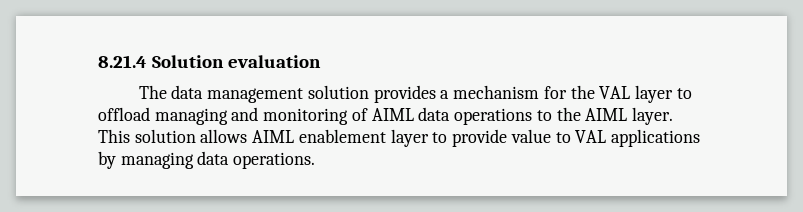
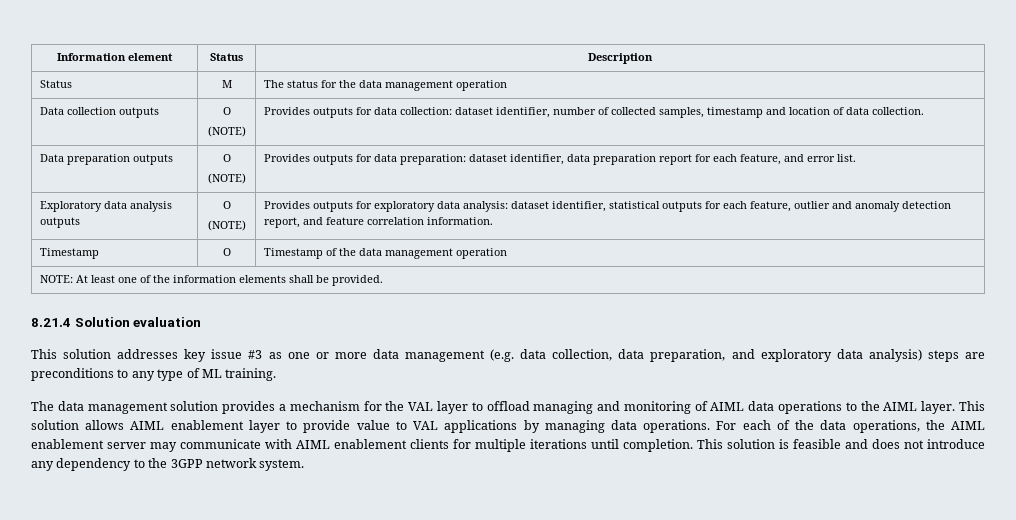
[98,55,321,68] 8.21.4 Solution evaluation -> [57,53,173,61] [210,53,243,61] [588,53,653,64] [40,80,73,88] [221,80,232,88] [264,80,508,91] [40,107,160,118] [222,107,231,115] [207,126,246,137] [264,107,925,118] [40,154,174,165] [222,154,231,162] [207,173,246,184] [264,154,857,165] [40,201,173,212] [40,217,81,228] [222,201,231,209] [207,220,246,231] [264,201,952,212] [264,217,494,228] [40,248,100,259] [222,248,231,256] [264,248,508,259] [40,275,384,286] [31,317,202,327] [31,349,986,362] [31,368,277,381] Information element | Status | Description // Status | M | The status for the data management operation // Data collection outputs | O // (NOTE) | Provides outputs for data collection: dataset identifier, number of collected samples, timestamp and location of data collection. // Data preparation outputs | O // (NOTE) | Provides outputs for data preparation: dataset identifier, data preparation report for each feature, and error list. // Exploratory data analysis outputs | O // (NOTE) | Provides outputs for exploratory data analysis: dataset identifier, statistical outputs for each feature, outlier and anomaly detection report, and feature correlation information. // Timestamp | O | Timestamp of the data management operation // NOTE: At least one of the information elements shall be provided. // 8.21.4 Solution evaluation // This solution addresses key issue #3 as one or more data management (e.g. data collection, data preparation, and exploratory data analysis) steps are preconditions to any type of ML training.
(316, 160) none -> [716,420,986,433] [31,439,985,452] [31,458,305,471] For each of the data operations, the AIML enablement server may communicate with AIML enablement clients for multiple iterations until completion. This solution is feasible and does not introduce any dependency to the 3GPP network system.

